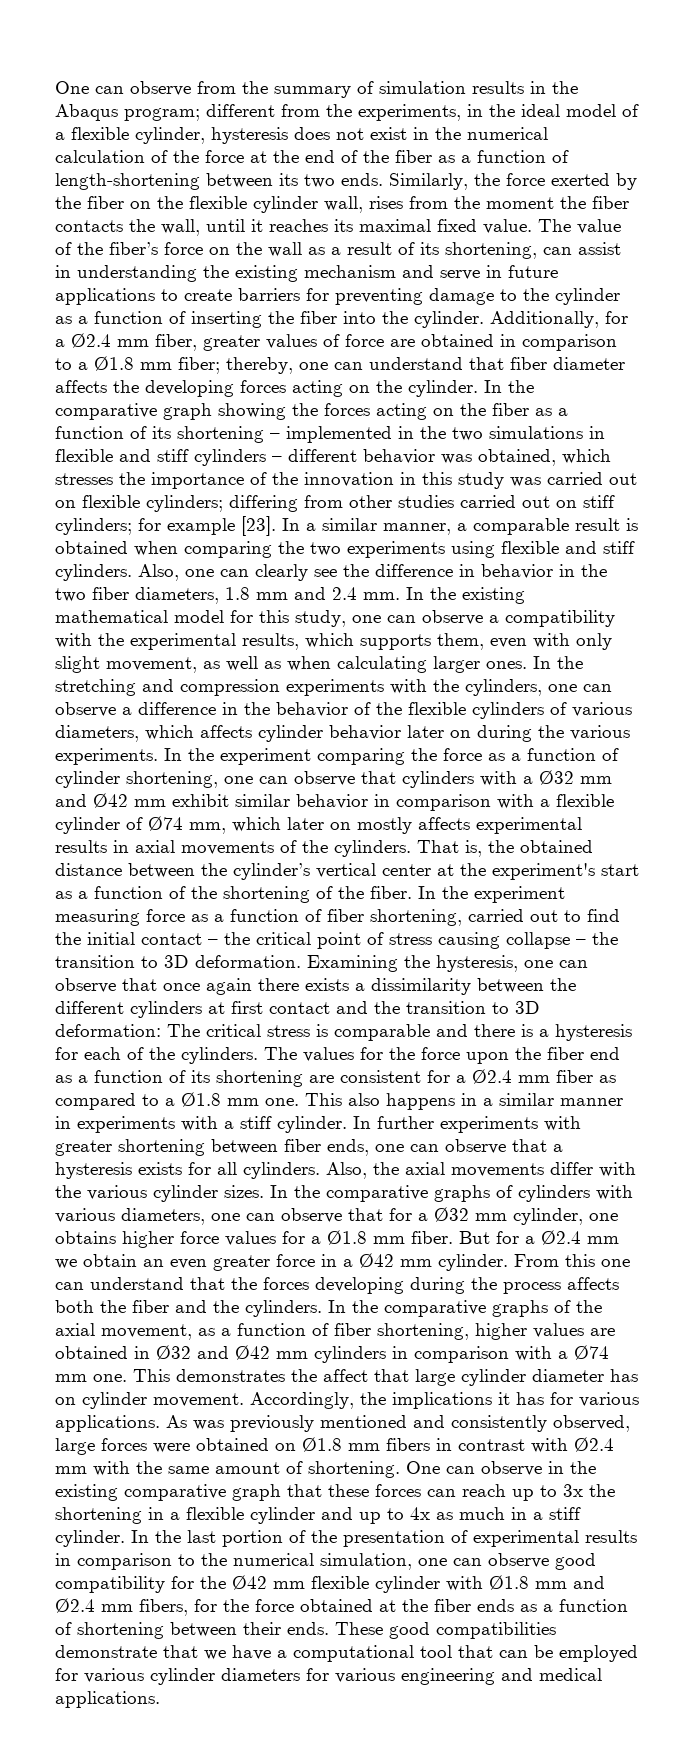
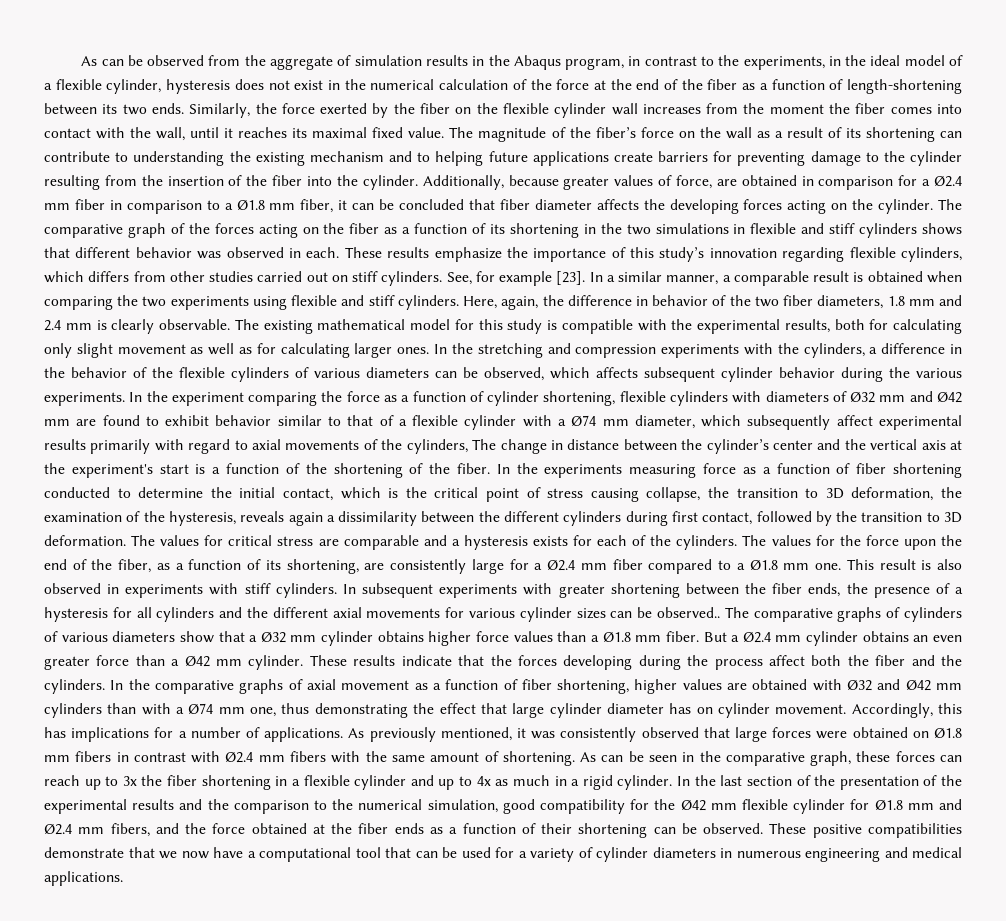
[55,81,351,98] One can observe from the summary -> [81,55,334,70] As can be observed from the aggregate
[124,104,320,121] program; different from -> [565,56,714,70] program, in contrast to
[324,196,403,213] wall, rises -> [611,103,701,115] wall increases
[55,220,123,232] contacts -> [890,104,963,114] [44,127,126,139] comes into contact with
[577,219,621,234] value -> [478,127,547,142] magnitude
[445,242,621,259] [55,265,71,278] shortening, can assist in -> [865,127,963,142] [44,151,129,162] shortening can contribute to
[440,265,502,280] serve in -> [417,151,484,166] to helping
[161,289,178,301] to -> (609, 158) none
[55,311,262,328] as a function of inserting -> [44,175,243,190] resulting from the insertion of
[605,311,628,324] [55,333,494,351] for a Ø2.4 mm fiber, greater values of force are obtained -> [508,175,963,190] [44,199,105,210] because greater values of force, are obtained in comparison for a Ø2.4 mm fiber
[178,357,463,374] fiber; thereby, one can understand -> [300,199,465,213] fiber, it can be concluded
[484,380,534,393] [55,403,286,420] In the comparative graph showing -> [937,199,962,210] [44,223,185,238] The comparative graph of
[270,426,392,443] – implemented -> (579, 230) none
[272,456,282,462] – -> [921,223,962,235] [44,247,70,258] shows that
[478,449,611,466] [55,472,637,489] [55,495,298,512] obtained, which stresses the importance of the innovation in this study was carried out on flexible cylinders; differing -> [226,247,963,262] [44,271,130,283] observed in each. These results emphasize the importance of this study’s innovation regarding flexible cylinders, which differs
[55,518,132,535] cylinders; -> [381,271,472,286] cylinders. See,
[138,564,337,581] Also, one can clearly see -> [463,296,539,310] Here, again,
[559,564,575,577] in -> [712,295,727,306] of
[363,587,456,600] mm. In the -> [65,319,259,334] mm is clearly observable. The
[295,610,615,627] [55,633,570,650] study, one can observe a compatibility with the experimental results, which supports them, even with -> [507,319,962,334] study is compatible with the experimental results, both for calculating
[106,657,197,673] movement, -> [117,344,186,354] movement
[287,656,331,671] when -> [256,343,276,354] for
[548,684,612,692] [55,702,116,717] one can observe -> (865, 350) none
[55,725,139,742] diameters, -> [366,367,544,381] diameters can be observed,
(252, 731) none -> [644,367,715,382] subsequent
[407,725,471,738] later on -> (835, 372) none
[224,771,533,788] one can observe that cylinders with a -> [619,391,847,406] flexible cylinders with diameters of
[172,794,614,811] [55,816,582,834] [55,840,593,857] [55,863,431,880] exhibit similar behavior in comparison with a flexible cylinder of Ø74 mm, which later on mostly affects experimental results in axial movements of the cylinders. That is, the obtained distance between the cylinder’s vertical center -> [76,415,963,430] [44,439,946,454] are found to exhibit behavior similar to that of a flexible cylinder with a Ø74 mm diameter, which subsequently affect experimental results primarily with regard to axial movements of the cylinders, The change in distance between the cylinder’s center and the vertical axis
[55,891,72,899] as -> [195,464,206,474] is
[474,886,565,903] experiment -> [544,464,623,478] experiments
[370,909,620,926] [55,932,218,945] shortening, carried out to find the initial contact – -> [893,463,963,478] [44,487,399,501] shortening conducted to determine the initial contact, which is
[506,932,618,949] [55,955,588,972] [55,978,349,995] collapse – the transition to 3D deformation. Examining the hysteresis, one can observe that once again there exists -> [646,487,963,502] [44,511,323,526] collapse, the transition to 3D deformation, the examination of the hysteresis, reveals again
[208,1001,540,1014] [55,1024,200,1037] at first contact and the transition to 3D deformation: The -> [625,511,962,526] [44,535,224,546] during first contact, followed by the transition to 3D deformation. The values for
[316,1024,328,1037] is -> [318,539,339,546] are
[474,1024,632,1041] there is a hysteresis -> [451,535,568,550] a hysteresis exists
[547,1047,620,1060] [55,1069,616,1087] fiber end as a function of its shortening are consistent for a Ø2.4 mm fiber as -> [44,559,643,574] end of the fiber, as a function of its shortening, are consistently large for a Ø2.4 mm fiber
[348,1093,623,1110] [55,1116,434,1133] also happens in a similar manner in experiments with a stiff cylinder. In further -> [879,559,963,570] [44,583,434,598] result is also observed in experiments with stiff cylinders. In subsequent
(278, 1146) none -> [745,583,767,594] the
[375,1139,563,1154] [55,1162,182,1179] one can observe that a hysteresis exists -> [846,583,963,598] [44,607,108,622] the presence of a hysteresis
[243,1162,636,1179] [55,1185,633,1202] [55,1207,618,1225] cylinders. Also, the axial movements differ with the various cylinder sizes. In the comparative graphs of cylinders with various diameters, one can observe that for a Ø32 mm cylinder, one -> [156,607,962,622] [44,631,374,646] cylinders and the different axial movements for various cylinder sizes can be observed.. The comparative graphs of cylinders of various diameters show that a Ø32 mm cylinder
[282,1231,305,1244] for -> [557,631,587,642] than
[496,1230,619,1245] [55,1254,137,1269] for a Ø2.4 mm we obtain -> [731,631,909,646] a Ø2.4 mm cylinder obtains
[321,1254,337,1267] in -> [135,655,165,666] than
[514,1254,630,1267] [55,1277,184,1290] From this one can understand -> [309,655,452,666] These results indicate
[567,1277,619,1290] affects -> [768,655,805,666] affect
[576,1300,602,1313] [55,1323,192,1340] the axial movement, -> [306,679,410,690] axial movement
[134,1346,150,1359] in -> [812,679,842,691] with
[392,1345,609,1363] [55,1369,368,1382] in comparison with a Ø74 mm one. This demonstrates the affect -> [107,703,476,718] than with a Ø74 mm one, thus demonstrating the effect
[360,1392,639,1409] [55,1415,630,1432] the implications it has for various applications. As was previously mentioned and consistently observed, -> [938,703,963,714] [44,727,730,742] this has implications for a number of applications. As previously mentioned, it was consistently observed that
(87, 1470) none -> [290,751,327,762] fibers
[406,1461,596,1476] [55,1484,322,1501] One can observe in the existing comparative graph that -> [580,751,852,766] As can be seen in the comparative graph,
(615, 1490) none -> [167,775,198,786] fiber
[549,1507,581,1520] stiff -> [582,775,613,790] rigid
[222,1530,283,1547] portion -> [746,776,792,786] section
[473,1530,637,1547] [55,1553,71,1566] experimental results in -> [941,775,963,786] [44,799,229,814] the experimental results and the
[418,1553,549,1568] one can observe -> (498, 806) none
[446,1576,483,1591] with -> [850,799,870,810] for
[194,1599,217,1612] for -> [155,823,179,834] and
[77,1622,430,1639] shortening between their ends. These good -> [541,823,862,838] their shortening can be observed. These positive
(226, 1655) none -> [181,851,209,859] now
[559,1645,638,1662] [55,1668,395,1685] employed for various cylinder diameters for various -> [461,847,801,862] used for a variety of cylinder diameters in numerous

